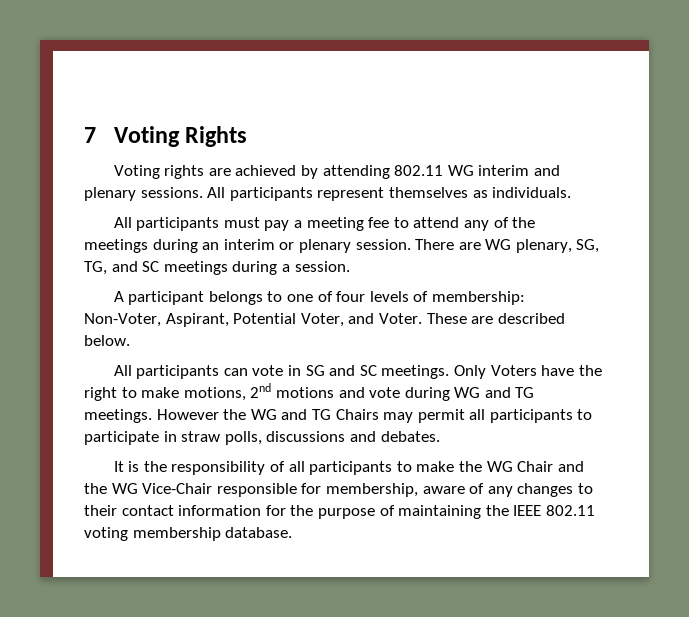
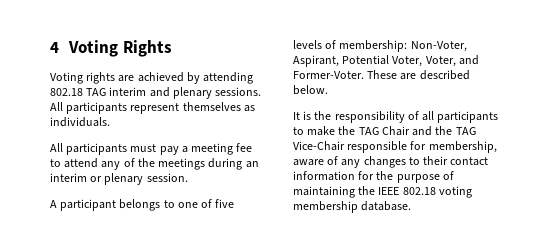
[84,127,96,143] 7 -> [50,42,59,53] 4
[394,165,474,176] 802.11 WG -> [50,88,107,96] 802.18 TAG
[415,239,600,253] [84,261,350,275] There are WG plenary, SG, TG, and SC meetings during a session. -> (188, 177) none
[336,291,366,302] four -> [215,199,235,208] five
[348,313,422,324] and Voter. -> [425,55,479,67] [293,71,364,79] Voter, and Former-Voter.
[113,365,602,379] [84,383,535,401] [84,409,593,423] [84,431,440,445] // All participants can vote in SG and SC meetings. Only Voters have the right to make motions, 2nd motions and vote during WG and TG meetings. However the WG and TG Chairs may permit all participants to participate in straw polls, discussions and debates. -> (328, 90) none
[486,461,513,472] WG -> [358,127,379,135] TAG
[111,483,138,494] WG -> [455,127,476,135] TAG
[545,505,595,516] 802.11 -> [402,187,436,195] 802.18

